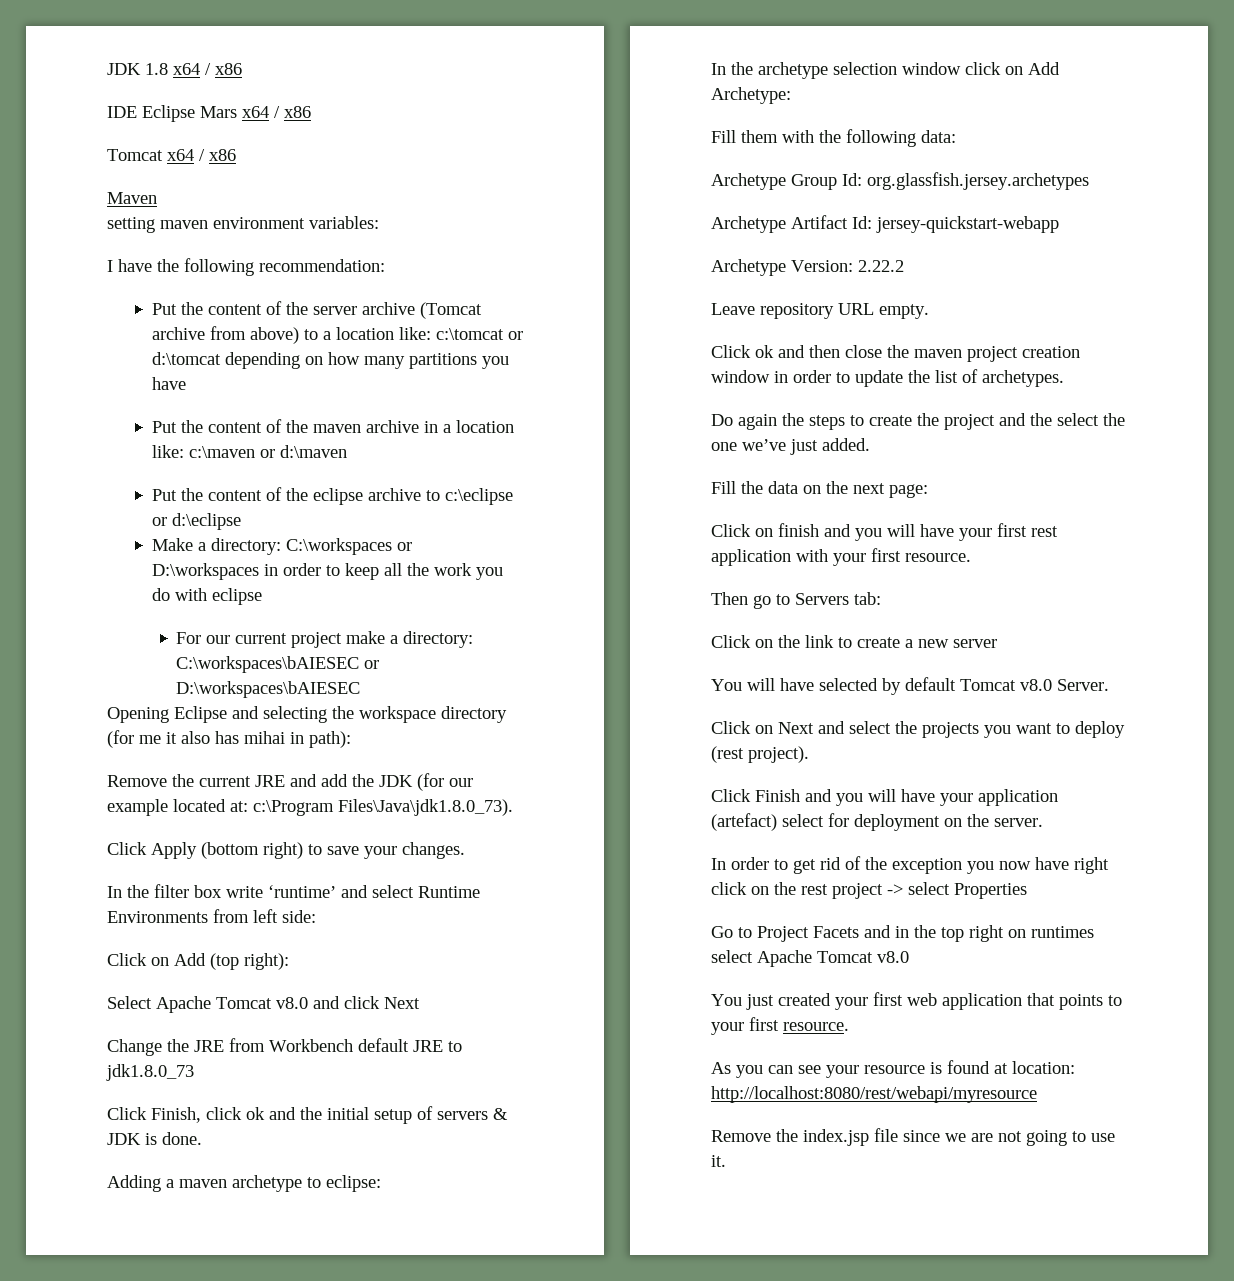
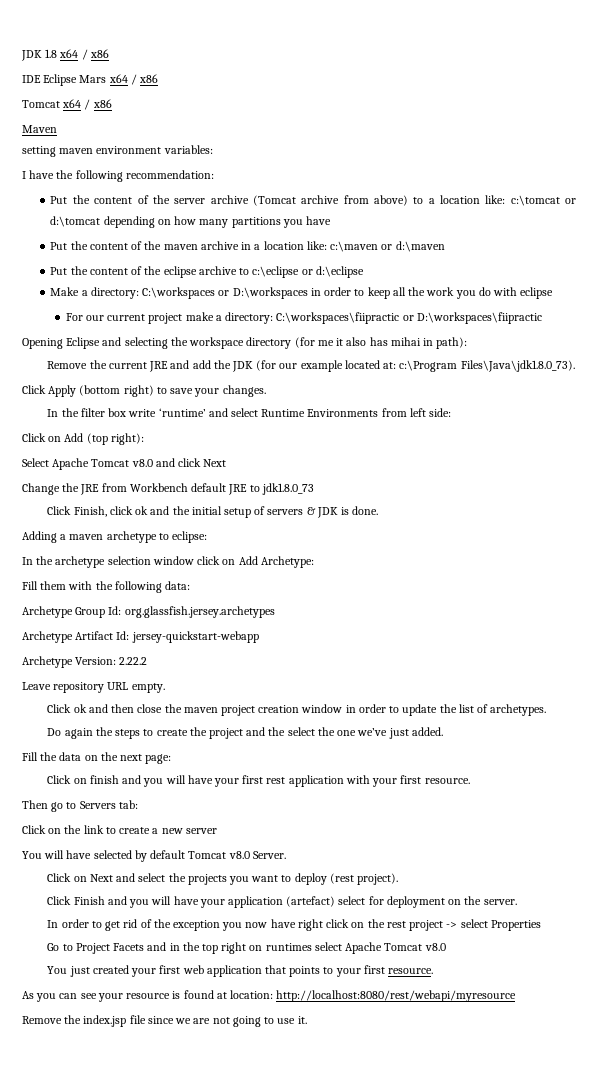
[176,656,380,673] [176,681,361,698] C:\workspaces\bAIESEC or D:\workspaces\bAIESEC -> [276,312,542,324] C:\workspaces\fiipractic or D:\workspaces\fiipractic

